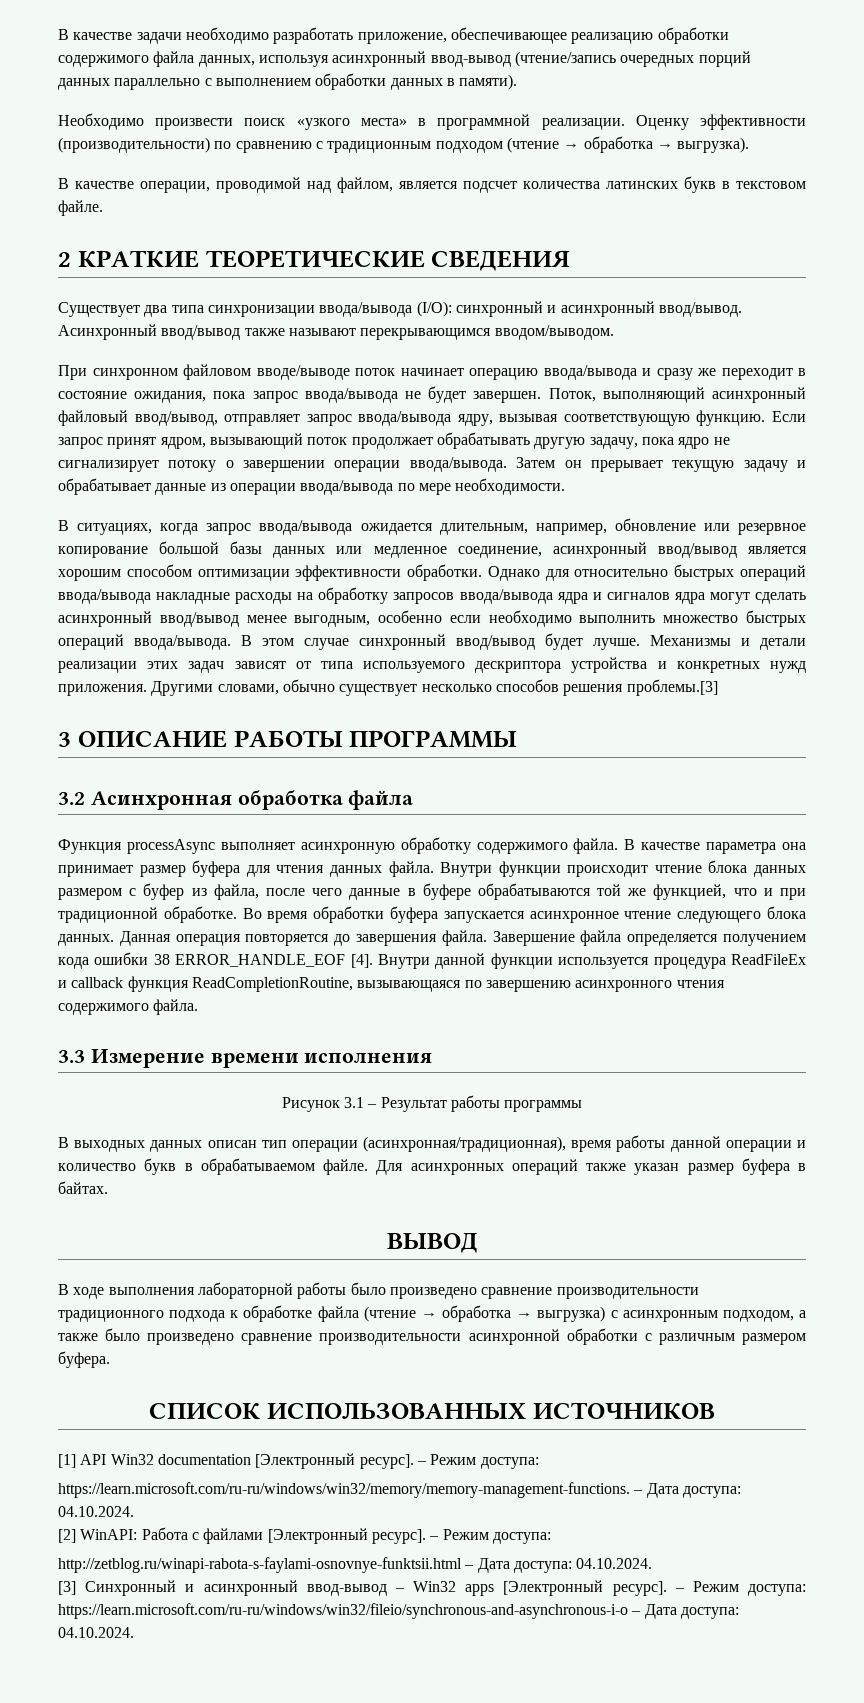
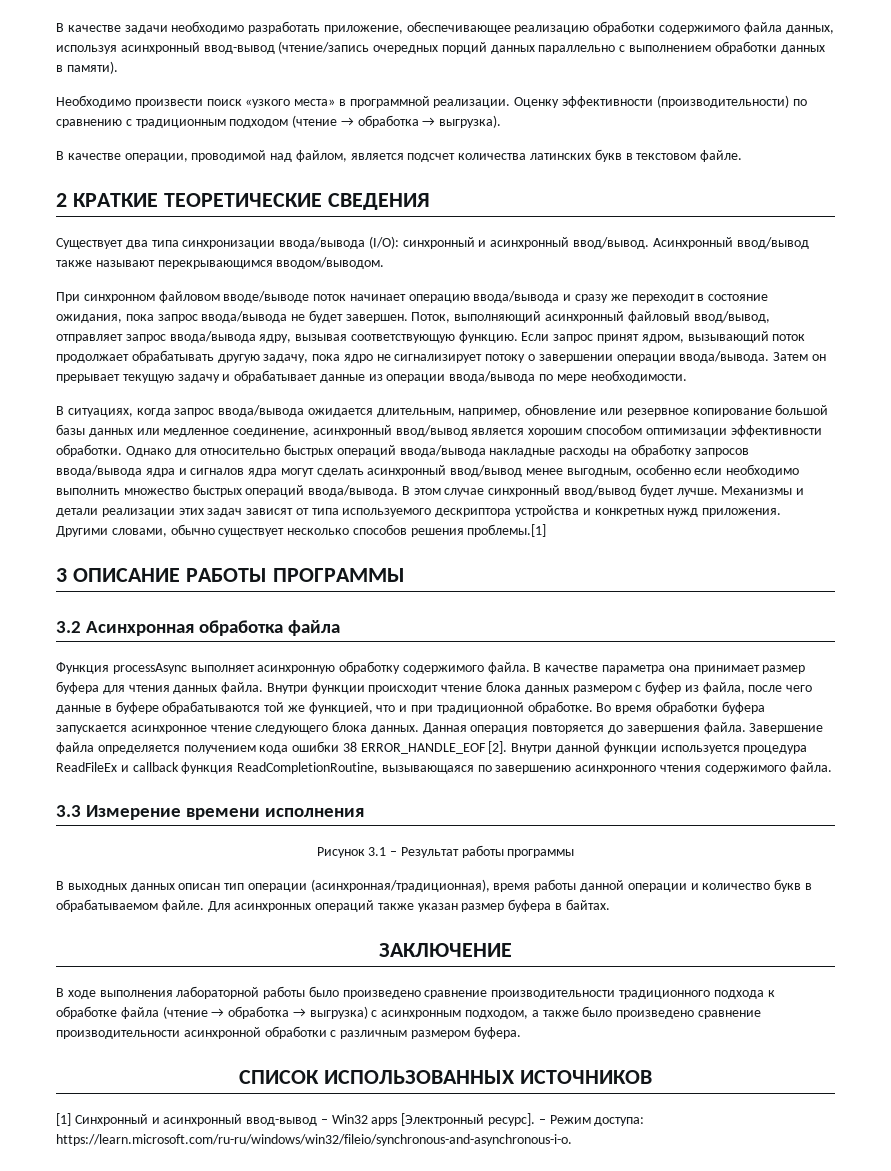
[626,679,718,696] проблемы.[3] -> [467,524,547,537] проблемы.[1]
[350,954,373,968] [4]. -> [488,741,508,754] [2].
[386,1233,478,1253] ВЫВОД -> [379,943,512,957] ЗАКЛЮЧЕНИЕ
[80,1453,539,1469] [58,1482,741,1498] [58,1506,134,1517] [58,1527,551,1544] [58,1557,653,1573] [58,1581,76,1595] API Win32 documentation [Электронный ресурс]. – Режим доступа: // https://learn.microsoft.com/ru-ru/windows/win32/memory/memory-management-functions. – Дата доступа: 04.10.2024. // [2] WinAPI: Работа с файлами [Электронный ресурс]. – Режим доступа: // http://zetblog.ru/winapi-rabota-s-faylami-osnovnye-funktsii.html – Дата доступа: 04.10.2024. // [3] -> (71, 1119) none
[58,1603,739,1619] [58,1627,134,1638] https://learn.microsoft.com/ru-ru/windows/win32/fileio/synchronous-and-asynchronous-i-o – Дата доступа: 04.10.2024. -> [56,1134,572,1146] https://learn.microsoft.com/ru-ru/windows/win32/fileio/synchronous-and-asynchronous-i-o.

